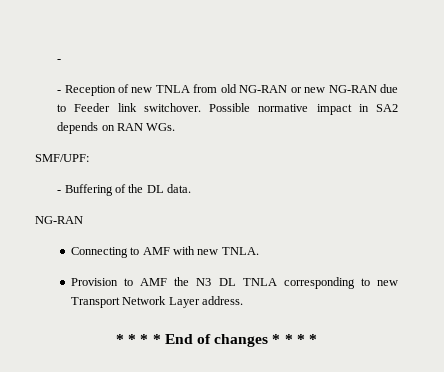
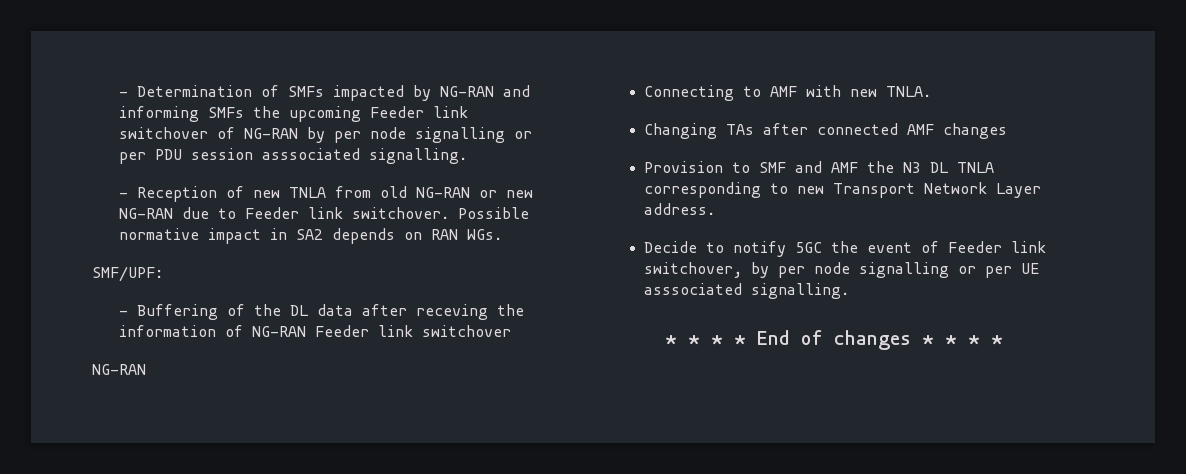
[57,59,62,62] - -> [119,85,531,101] [119,106,469,122] [119,127,533,143] [119,148,468,164] - Determination of SMFs impacted by NG-RAN and informing SMFs the upcoming Feeder link switchover of NG-RAN by per node signalling or per PDU session asssociated signalling.
[167,184,192,193] data. -> [317,304,525,320] [119,325,512,337] data after receving the information of NG-RAN Feeder link switchover
(259, 251) none -> [644,123,1008,139] // Changing TAs after connected AMF changes
(134, 282) none -> [759,161,823,173] SMF and
(244, 300) none -> [644,241,1047,257] [644,262,1040,278] [644,283,850,299] // Decide to notify 5GC the event of Feeder link switchover, by per node signalling or per UE asssociated signalling.

